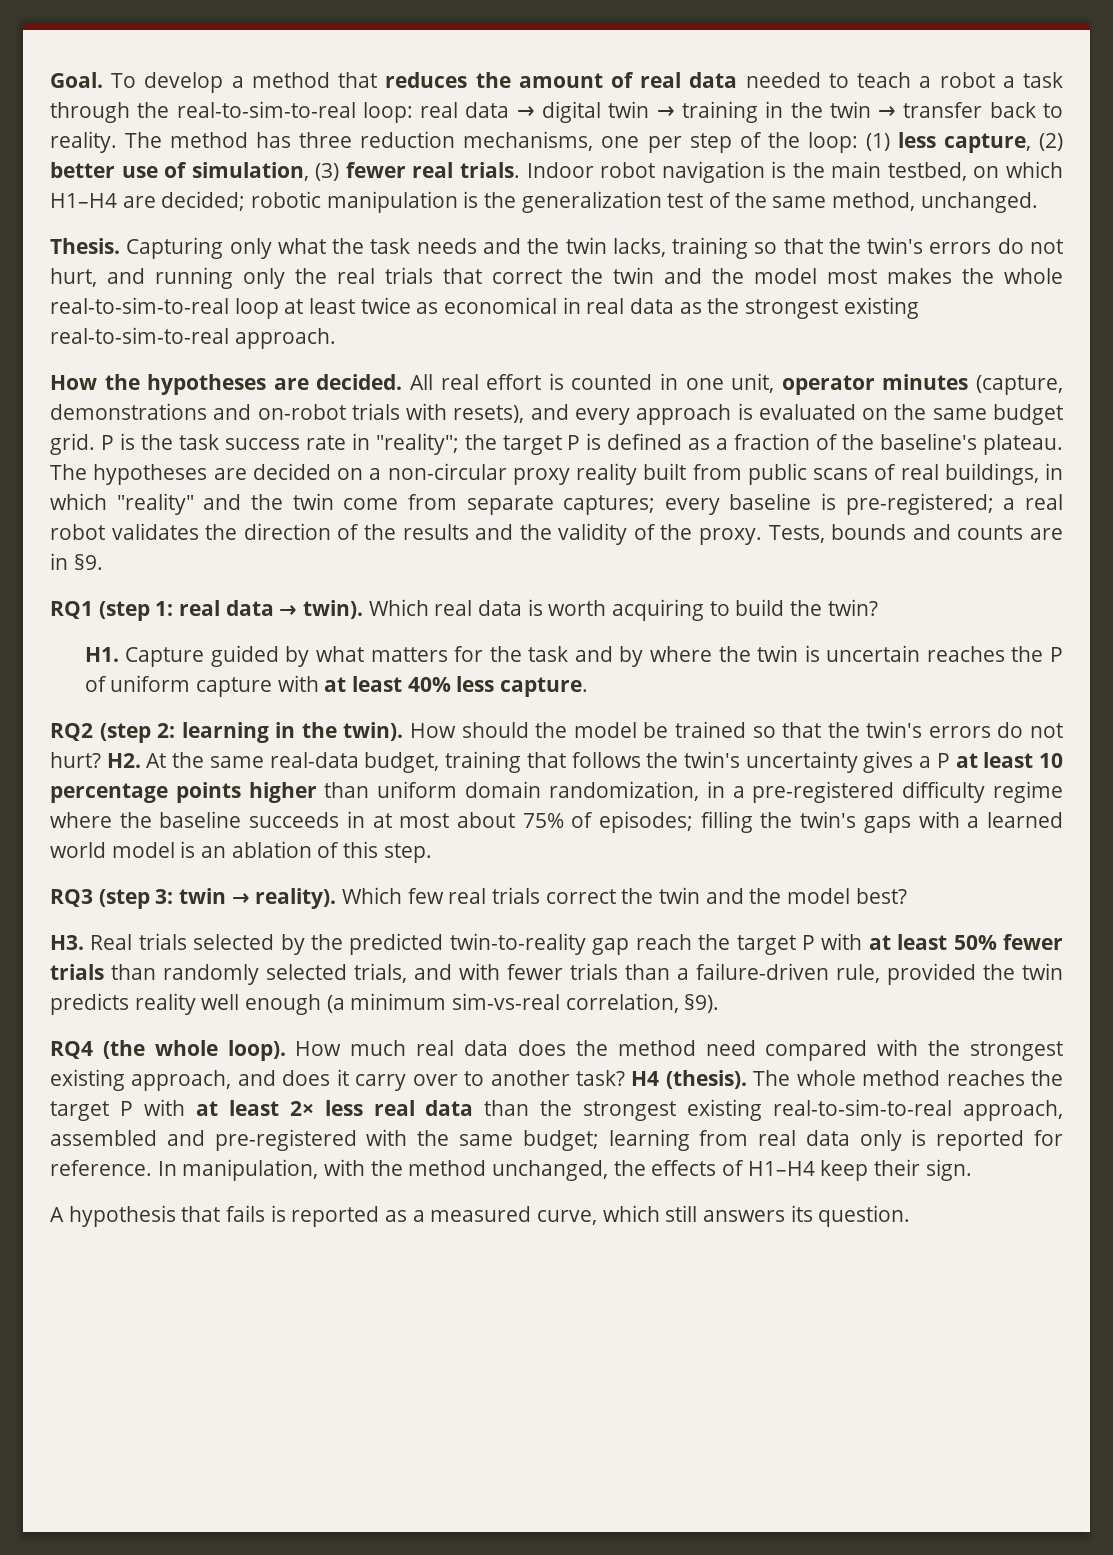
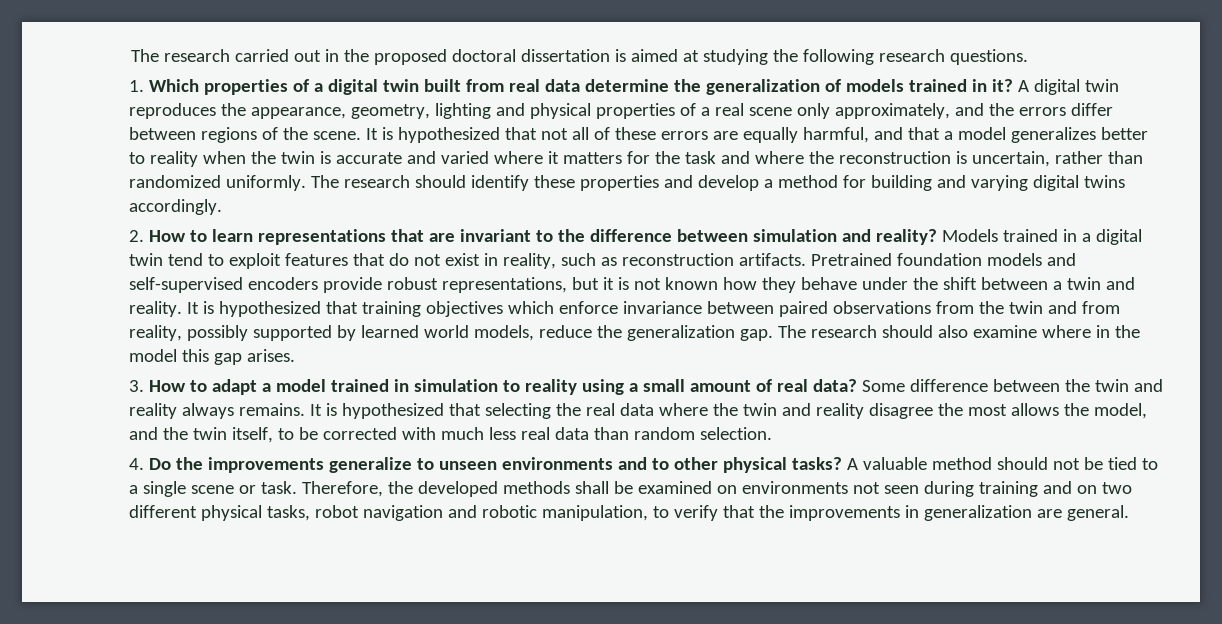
[50,72,1064,93] [50,101,1063,123] [50,131,1063,153] [50,161,1063,183] [50,191,1038,213] [50,237,1064,259] [50,267,1064,289] [50,297,919,319] [50,327,336,349] [50,373,1064,395] [50,403,1064,425] [50,433,1063,455] [50,463,1063,485] [50,493,1063,515] [50,523,1063,545] [50,553,103,570] [50,599,878,621] [84,645,365,667] Goal. To develop a method that reduces the amount of real data needed to teach a robot a task through the real-to-sim-to-real loop: real data → digital twin → training in the twin → transfer back to reality. The method has three reduction mechanisms, one per step of the loop: (1) less capture, (2) better use of simulation, (3) fewer real trials. Indoor robot navigation is the main testbed, on which H1–H4 are decided; robotic manipulation is the generalization test of the same method, unchanged. // Thesis. Capturing only what the task needs and the twin lacks, training so that the twin's errors do not hurt, and running only the real trials that correct the twin and the model most makes the whole real-to-sim-to-real loop at least twice as economical in real data as the strongest existing real-to-sim-to-real approach. // How the hypotheses are decided. All real effort is counted in one unit, operator minutes (capture, demonstrations and on-robot trials with resets), and every approach is evaluated on the same budget grid. P is the task success rate in "reality"; the target P is defined as a fraction of the baseline's plateau. The hypotheses are decided on a non-circular proxy reality built from public scans of real buildings, in which "reality" and the twin come from separate captures; every baseline is pre-registered; a real robot validates the direction of the results and the validity of the proxy. Tests, bounds and counts are in §9. // RQ1 (step 1: real data → twin). Which real data is worth acquiring to build the twin? // H1. Capture guided by what -> [130,49,1028,65] [129,79,1120,95] [129,103,1114,119] [129,127,1149,143] [129,151,560,167] The research carried out in the proposed doctoral dissertation is aimed at studying the following research questions. // 1. Which properties of a digital twin built from real data determine the generalization of models trained in it? A digital twin reproduces the appearance, geometry, lighting and physical properties of a real scene only approximately, and the errors differ between regions of the scene. It is hypothesized that not all of these errors are equally harmful, and that a model generalizes better to reality when the twin is accurate and varied where it
[619,645,1063,667] [84,675,589,697] [50,721,1063,743] [50,751,1064,773] [50,781,1064,803] [50,811,1064,833] [50,841,432,863] [50,887,907,909] [50,933,1063,955] [50,963,1063,985] [50,993,720,1015] [50,1039,1063,1061] [50,1069,1063,1091] [50,1099,1063,1121] [50,1129,1064,1151] [50,1159,972,1181] [50,1205,911,1227] by where the twin is uncertain reaches the P of uniform capture with at least 40% less capture. // RQ2 (step 2: learning in the twin). How should the model be trained so that the twin's errors do not hurt? H2. At the same real-data budget, training that follows the twin's uncertainty gives a P at least 10 percentage points higher than uniform domain randomization, in a pre-registered difficulty regime where the baseline succeeds in at most about 75% of episodes; filling the twin's gaps with a learned world model is an ablation of this step. // RQ3 (step 3: twin → reality). Which few real trials correct the twin and the model best? // H3. Real trials selected by the predicted twin-to-reality gap reach the target P with at least 50% fewer trials than randomly selected trials, and with fewer trials than a failure-driven rule, provided the twin predicts reality well enough (a minimum sim-vs-real correlation, §9). // RQ4 (the whole loop). How much real data does the method need compared with the strongest existing approach, and does it carry over to another task? H4 (thesis). The whole method reaches the target P with at least 2× less real data than the strongest existing real-to-sim-to-real approach, assembled and pre-registered with the same budget; learning from real data only is reported for reference. In manipulation, with the method unchanged, the effects of H1–H4 keep their sign. // A hypothesis that fails is reported as a measured curve, which still answers its question. -> [755,151,1144,167] [129,175,1126,191] [129,199,223,215] [129,229,1143,245] [129,253,1077,269] [129,277,1136,293] [129,301,1121,317] [129,325,1141,341] [129,349,296,365] [129,379,1164,395] [129,403,1148,419] [129,427,773,443] [129,457,1159,473] [129,481,1133,497] [129,505,1130,521] where the reconstruction is uncertain, rather than randomized uniformly. The research should identify these properties and develop a method for building and varying digital twins accordingly. // 2. How to learn representations that are invariant to the difference between simulation and reality? Models trained in a digital twin tend to exploit features that do not exist in reality, such as reconstruction artifacts. Pretrained foundation models and self-supervised encoders provide robust representations, but it is not known how they behave under the shift between a twin and reality. It is hypothesized that training objectives which enforce invariance between paired observations from the twin and from reality, possibly supported by learned world models, reduce the generalization gap. The research should also examine where in the model this gap arises. // 3. How to adapt a model trained in simulation to reality using a small amount of real data? Some difference between the twin and reality always remains. It is hypothesized that selecting the real data where the twin and reality disagree the most allows the model, and the twin itself, to be corrected with much less real data than random selection. // 4. Do the improvements generalize to unseen environments and to other physical tasks? A valuable method should not be tied to a single scene or task. Therefore, the developed methods shall be examined on environments not seen during training and on two different physical tasks, robot navigation and robotic manipulation, to verify that the improvements in generalization are general.

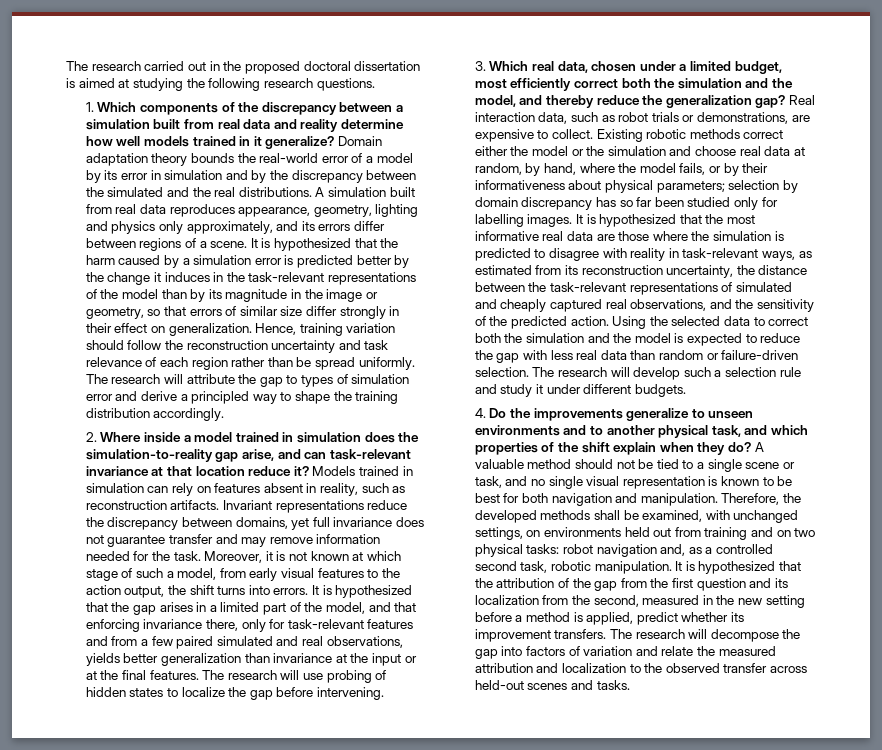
[204,79,1120,95] [129,103,793,119] properties of a digital twin built from real data determine the generalization of models trained in it? A digital twin reproduces the appearance, geometry, lighting and physical properties of a real scene -> [139,102,404,115] [85,119,405,132] [85,136,383,149] [85,153,413,166] [85,170,417,183] [85,187,415,197] [85,204,419,217] [85,221,156,234] components of the discrepancy between a simulation built from real data and reality determine how well models trained in it generalize? Domain adaptation theory bounds the real-world error of a model by its error in simulation and by the discrepancy between the simulated and the real distributions. A simulation built from real data reproduces appearance, geometry, lighting and physics
[989,103,1015,116] the -> [301,221,315,231] its
[283,127,309,140] the -> [199,241,207,248] a
[541,127,1149,143] [129,151,1144,167] [129,175,1126,191] [129,199,223,215] [129,229,1143,245] [129,253,481,269] not all of these errors are equally harmful, and that a model generalizes better to reality when the twin is accurate and varied where it matters for the task and where the reconstruction is uncertain, rather than randomized uniformly. The research should identify these properties and develop a method for building and varying digital twins accordingly. // 2. How to learn representations that are invariant to the difference between simulation and reality? Models trained in a digital twin tend to exploit features that do not exist -> [380,238,399,248] [85,255,410,268] [85,272,417,285] [85,289,379,302] [85,306,400,319] [85,323,396,336] [85,340,389,353] [85,357,415,370] [85,374,410,387] [85,391,399,404] [85,408,225,421] [85,432,420,443] [85,449,411,462] [85,466,413,476] [85,483,303,496] the harm caused by a simulation error is predicted better by the change it induces in the task-relevant representations of the model than by its magnitude in the image or geometry, so that errors of similar size differ strongly in their effect on generalization. Hence, training variation should follow the reconstruction uncertainty and task relevance of each region rather than be spread uniformly. The research will attribute the gap to types of simulation error and derive a principled way to shape the training distribution accordingly. // 2. Where inside a model trained in simulation does the simulation-to-reality gap arise, and can task-relevant invariance at that location reduce it? Models trained in simulation can rely on features absent
[811,253,1077,266] [129,277,1136,293] [129,301,1121,317] [129,325,1141,341] [129,349,296,365] [129,379,1164,395] [129,403,1148,419] [129,427,485,443] Pretrained foundation models and self-supervised encoders provide robust representations, but it is not known how they behave under the shift between a twin and reality. It is hypothesized that training objectives which enforce invariance between paired observations from the twin and from reality, possibly supported by learned world models, reduce the generalization gap. The research should also examine where in the model this gap arises. // 3. How to adapt a model trained in simulation to reality using a small amount of real data? Some difference between the twin and reality always remains. It is hypothesized that selecting the real data where the twin and reality disagree the most allows the model, and the twin itself, to be corrected with much -> [222,500,408,513] [85,517,425,530] [85,534,381,547] [85,551,402,563] [85,568,401,581] [85,585,413,598] [85,602,417,615] [85,619,414,632] [85,636,403,649] [85,653,417,666] [85,670,387,683] [85,687,385,700] [474,61,782,74] [474,78,794,91] [474,95,816,108] [474,112,810,124] [474,129,784,142] [474,146,806,156] [474,163,769,176] [474,180,798,193] [474,197,778,210] [474,214,756,227] [474,231,784,241] [474,248,812,261] [474,265,808,278] [474,282,792,295] [474,299,815,312] [474,316,809,329] [474,333,801,346] [474,350,547,363] Invariant representations reduce the discrepancy between domains, yet full invariance does not guarantee transfer and may remove information needed for the task. Moreover, it is not known at which stage of such a model, from early visual features to the action output, the shift turns into errors. It is hypothesized that the gap arises in a limited part of the model, and that enforcing invariance there, only for task-relevant features and from a few paired simulated and real observations, yields better generalization than invariance at the input or at the final features. The research will use probing of hidden states to localize the gap before intervening. // 3. Which real data, chosen under a limited budget, most efficiently correct both the simulation and the model, and thereby reduce the generalization gap? Real interaction data, such as robot trials or demonstrations, are expensive to collect. Existing robotic methods correct either the model or the simulation and choose real data at random, by hand, where the model fails, or by their informativeness about physical parameters; selection by domain discrepancy has so far been studied only for labelling images. It is hypothesized that the most informative real data are those where the simulation is predicted to disagree with reality in task-relevant ways, as estimated from its reconstruction uncertainty, the distance between the task-relevant representations of simulated and cheaply captured real observations, and the sensitivity of the predicted action. Using the selected data to correct both the simulation and the model is expected to reduce the gap with
(696, 433) none -> [706,350,799,360] or failure-driven
(773, 433) none -> [532,367,801,380] [474,384,686,397] The research will develop such a selection rule and study it under different budgets.
[674,457,843,473] other physical tasks? -> [606,425,809,438] [474,442,752,455] another physical task, and which properties of the shift explain when they do?
[261,481,298,494] task. -> [474,476,793,489] [474,493,718,506] task, and no single visual representation is known to be best for both navigation and manipulation.
[638,481,1133,497] [129,505,1130,521] examined on environments not seen during training and on two different physical tasks, robot navigation and robotic manipulation, to verify that the improvements in generalization are general. -> [642,510,799,523] [474,527,816,540] [474,544,774,557] [474,561,802,574] [474,578,789,591] [474,595,805,608] [474,612,745,625] [474,629,801,642] [474,646,776,659] [474,663,808,673] [474,680,630,690] examined, with unchanged settings, on environments held out from training and on two physical tasks: robot navigation and, as a controlled second task, robotic manipulation. It is hypothesized that the attribution of the gap from the first question and its localization from the second, measured in the new setting before a method is applied, predict whether its improvement transfers. The research will decompose the gap into factors of variation and relate the measured attribution and localization to the observed transfer across held-out scenes and tasks.

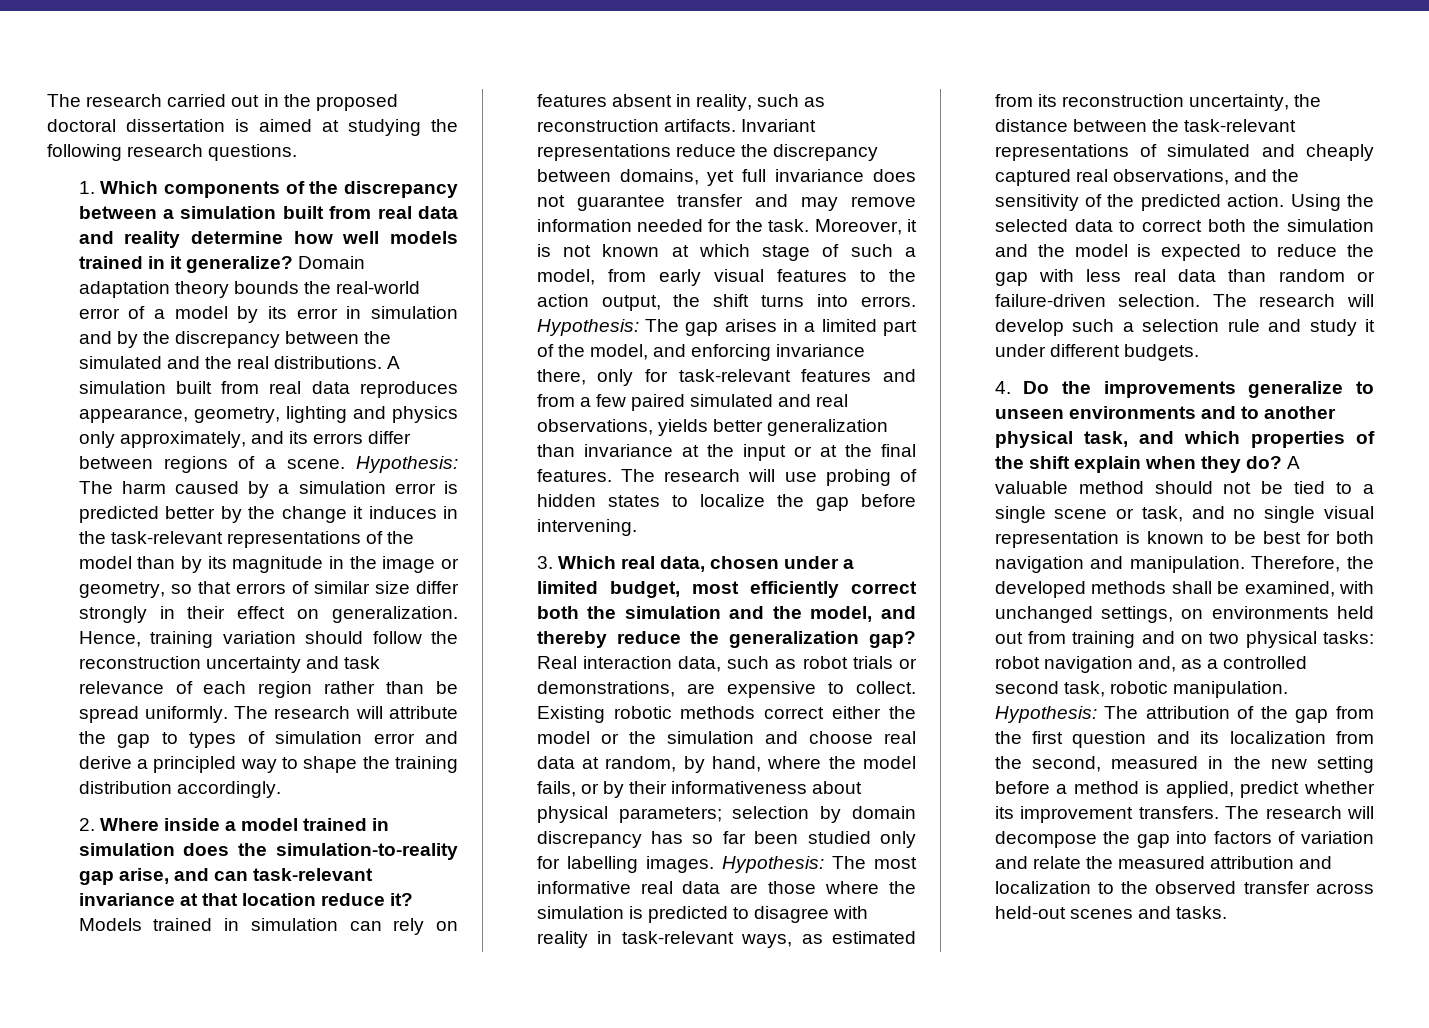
[250,238,399,251] It is hypothesized that the -> [356,456,458,473] [78,481,113,494] Hypothesis: The
[312,585,413,598] [85,602,130,612] It is hypothesized that the -> [536,319,680,336] Hypothesis: The
[394,602,417,612] that -> (687, 350) none
[575,214,724,227] It is hypothesized that the -> [721,856,866,873] Hypothesis: The
[675,561,802,574] [474,578,493,588] It is hypothesized that the -> [994,706,1139,723] Hypothesis: The

